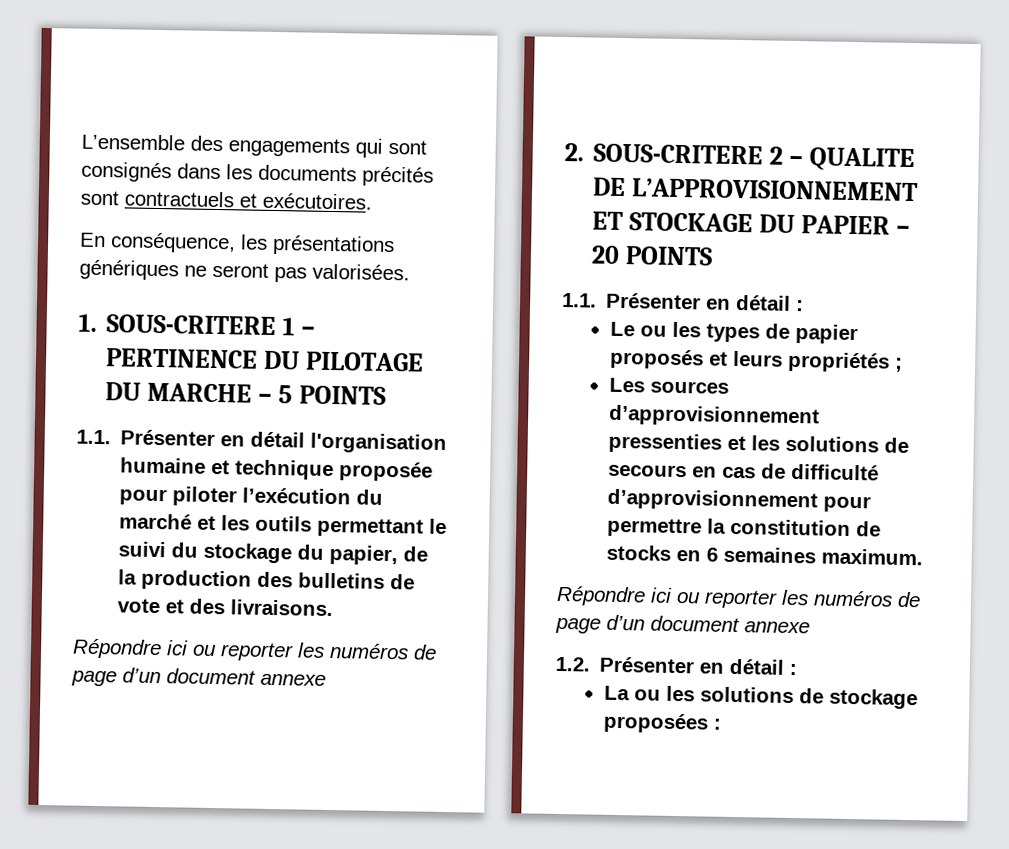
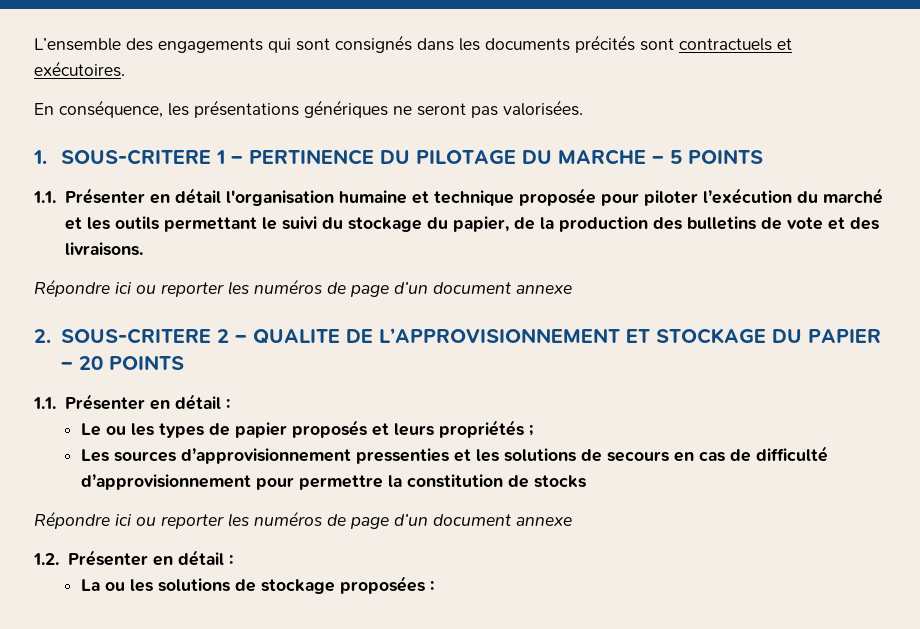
[675,546,923,566] en 6 semaines maximum. -> (586, 481) none

